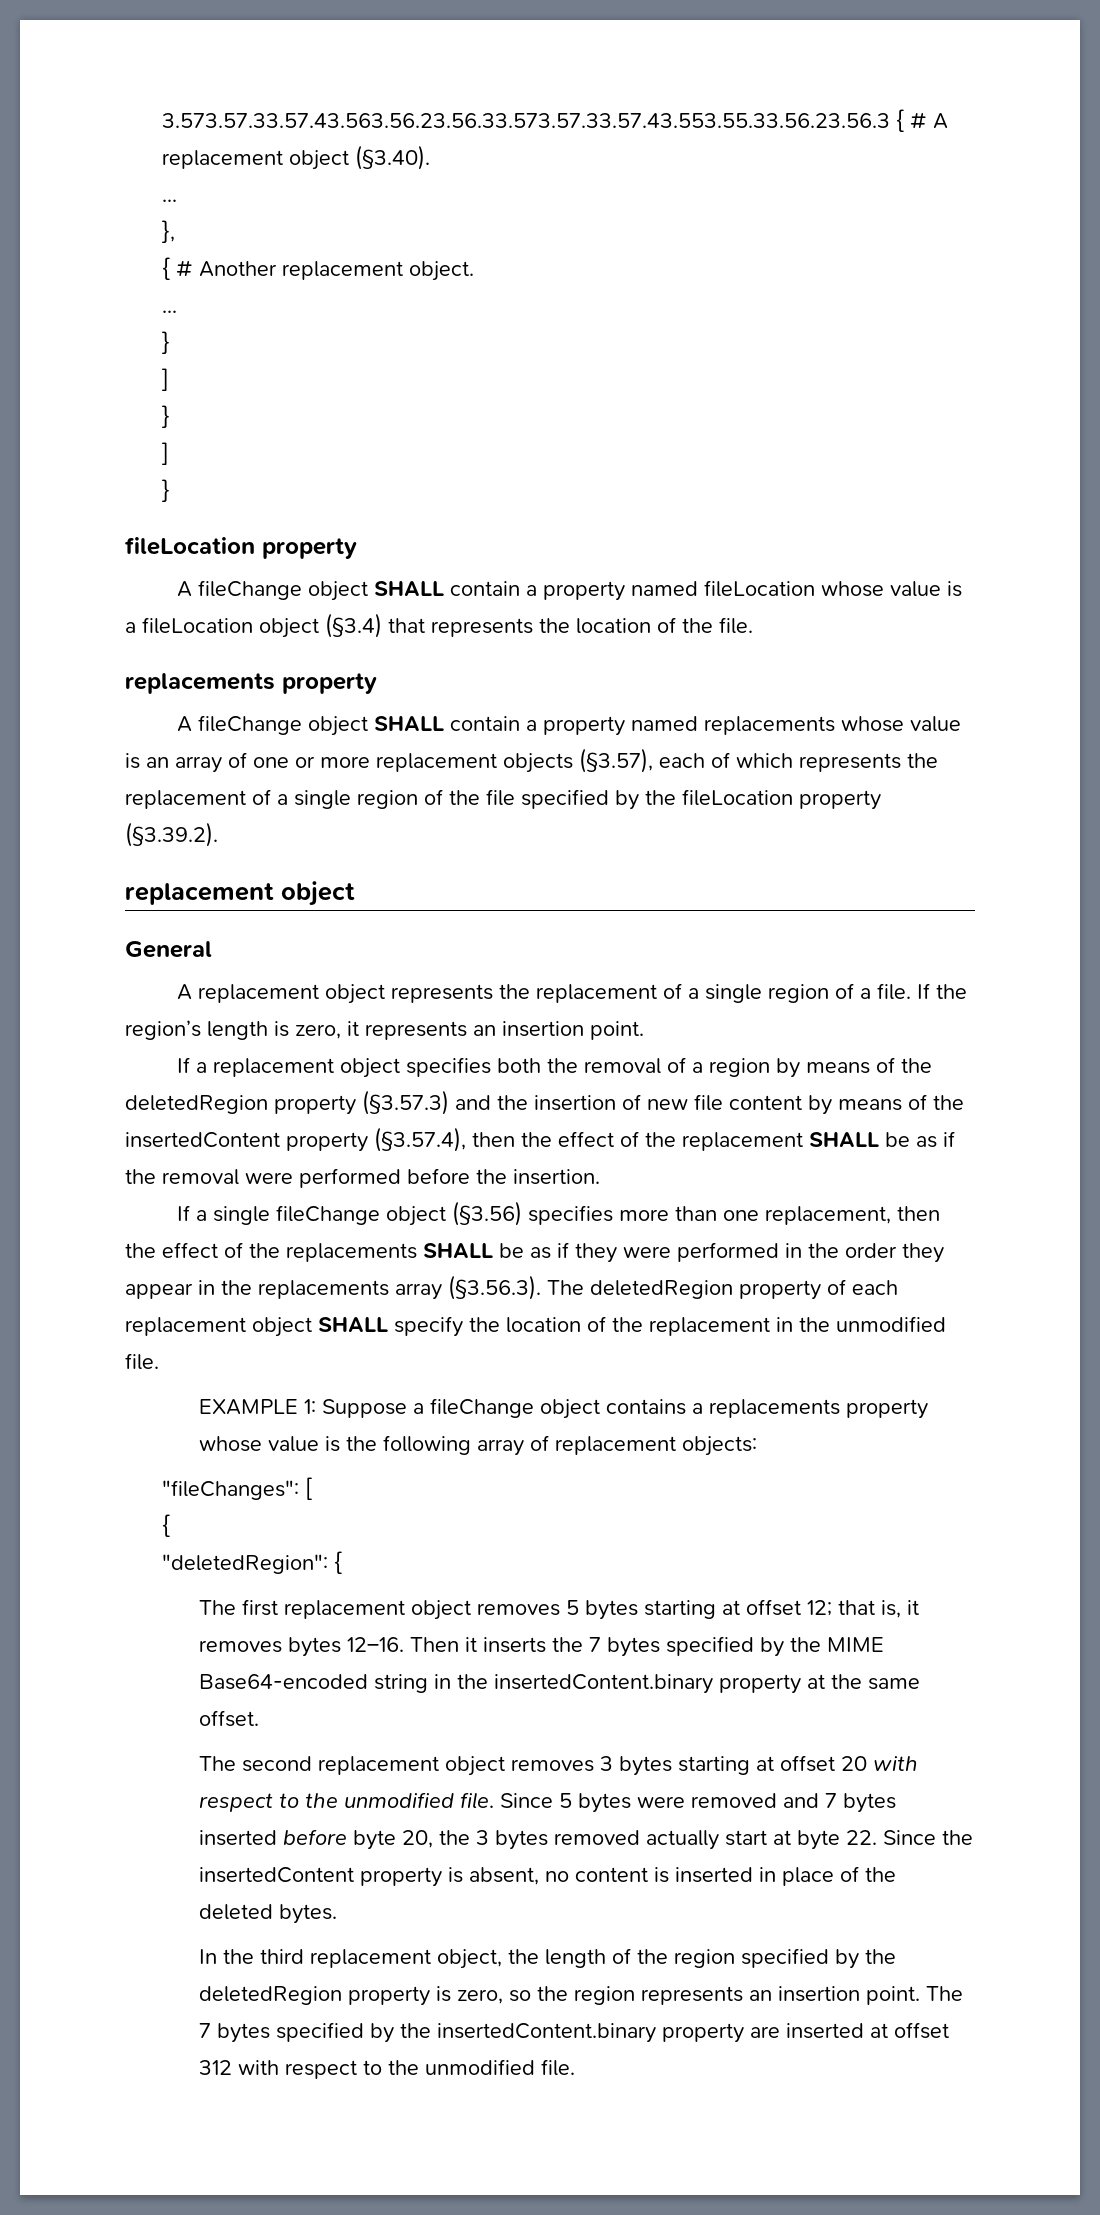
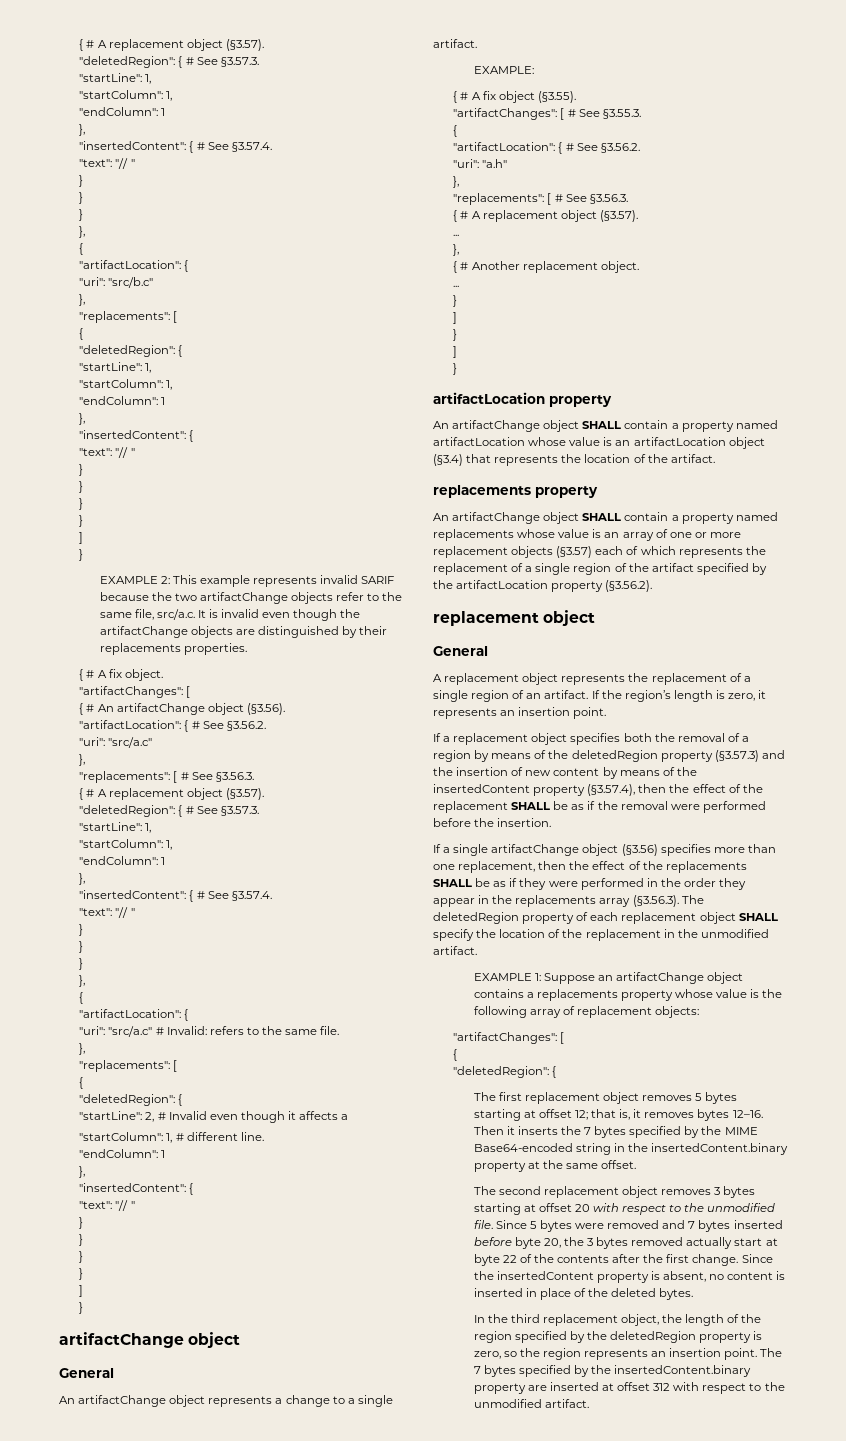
[161,109,948,132] [161,145,430,170] 3.573.57.33.57.43.563.56.23.56.33.573.57.33.57.43.553.55.33.56.23.56.3 { # A replacement object (§3.40). -> [79,39,264,51] [79,56,259,68] [79,73,152,84] [79,90,173,101] [79,107,166,116] [79,124,86,136] [79,141,272,153] [79,158,135,169] [79,175,84,187] [79,192,84,204] [79,209,84,221] [79,226,86,238] [79,243,84,255] [79,260,189,272] [79,277,154,288] [79,294,86,306] [79,311,178,323] [79,328,84,340] [79,345,183,357] [79,362,152,373] [79,379,173,390] [79,396,166,405] [79,413,86,425] [79,430,194,442] [79,447,135,458] [79,464,84,476] [79,481,84,493] [79,498,84,510] [79,515,84,527] [79,532,84,544] [79,549,84,561] [99,575,395,587] [99,592,403,604] [99,609,361,621] [99,626,388,638] [99,643,247,655] [79,669,163,681] [79,686,191,698] [79,703,285,715] [79,720,266,732] [79,737,153,748] [79,754,86,766] [79,771,254,783] [79,788,264,800] [79,805,259,817] [79,822,152,833] [79,839,173,850] [79,856,166,865] [79,873,86,885] [79,890,272,902] [79,907,135,918] [79,924,84,936] [79,941,84,953] [79,958,84,970] [79,975,86,987] [79,992,84,1004] [79,1009,189,1021] [79,1026,340,1037] [79,1043,86,1055] [79,1060,178,1072] [79,1077,84,1089] [79,1094,183,1106] [79,1111,349,1123] [79,1132,264,1143] [79,1149,166,1158] [79,1166,86,1178] [79,1183,194,1195] [79,1200,135,1211] [79,1217,84,1229] [79,1234,84,1246] [79,1251,84,1263] [79,1268,84,1280] [79,1285,84,1297] [79,1302,84,1314] [59,1332,241,1348] [59,1368,114,1378] [59,1395,393,1407] [433,39,477,48] [473,66,534,74] [453,91,576,103] [453,108,641,120] [453,125,458,137] [453,142,640,154] [453,159,508,168] [453,176,460,188] [453,193,628,205] [453,210,638,222] { # A replacement object (§3.57). // "deletedRegion": { # See §3.57.3. // "startLine": 1, // "startColumn": 1, // "endColumn": 1 // }, // "insertedContent": { # See §3.57.4. // "text": "// " // } // } // } // }, // { // "artifactLocation": { // "uri": "src/b.c" // }, // "replacements": [ // { // "deletedRegion": { // "startLine": 1, // "startColumn": 1, // "endColumn": 1 // }, // "insertedContent": { // "text": "// " // } // } // } // } // ] // } // EXAMPLE 2: This example represents invalid SARIF because the two artifactChange objects refer to the same file, src/a.c. It is invalid even though the artifactChange objects are distinguished by their replacements properties. // { # A fix object. // "artifactChanges": [ // { # An artifactChange object (§3.56). // "artifactLocation": { # See §3.56.2. // "uri": "src/a.c" // }, // "replacements": [ # See §3.56.3. // { # A replacement object (§3.57). // "deletedRegion": { # See §3.57.3. // "startLine": 1, // "startColumn": 1, // "endColumn": 1 // }, // "insertedContent": { # See §3.57.4. // "text": "// " // } // } // } // }, // { // "artifactLocation": { // "uri": "src/a.c" # Invalid: refers to the same file. // }, // "replacements": [ // { // "deletedRegion": { // "startLine": 2, # Invalid even though it affects a // "startColumn": 1, # different line. // "endColumn": 1 // }, // "insertedContent": { // "text": "// " // } // } // } // } // ] // } // artifactChange object // General // An artifactChange object represents a change to a single artifact. // EXAMPLE: // { # A fix object (§3.55). // "artifactChanges": [ # See §3.55.3. // { // "artifactLocation": { # See §3.56.2. // "uri": "a.h" // }, // "replacements": [ # See §3.56.3. // { # A replacement object (§3.57).
[125,537,357,559] [177,580,963,601] [125,617,253,634] fileLocation property // A fileChange object SHALL contain a property named fileLocation whose value is a fileLocation -> [433,392,612,407] [433,420,778,432] [433,437,726,446] artifactLocation property // An artifactChange object SHALL contain a property named artifactLocation whose value is an artifactLocation
[719,617,753,634] file. -> [670,454,715,463] artifact.
[177,715,303,735] A fileChange -> [433,512,541,524] An artifactChange
[579,748,653,773] (§3.57), -> [556,546,593,558] (§3.57)
[486,789,881,810] [125,822,218,847] file specified by the fileLocation property (§3.39.2). -> [651,563,767,575] [433,580,653,592] artifact specified by the artifactLocation property (§3.56.2).
[860,983,912,1000] a file. -> [526,690,589,699] an artifact.
[694,1094,723,1111] file -> (552, 773) none
[276,1205,381,1225] fileChange -> [491,844,580,856] artifactChange
[125,1353,159,1370] file. -> [433,946,477,955] artifact.
[412,1398,534,1418] a fileChange -> [597,972,704,984] an artifactChange
[161,1480,299,1500] "fileChanges": -> [453,1032,558,1044] "artifactChanges":
[845,1830,877,1845] 22. -> [502,1254,739,1266] 22 of the contents after the first change.
[540,2059,575,2076] file. -> [544,1399,589,1408] artifact.

